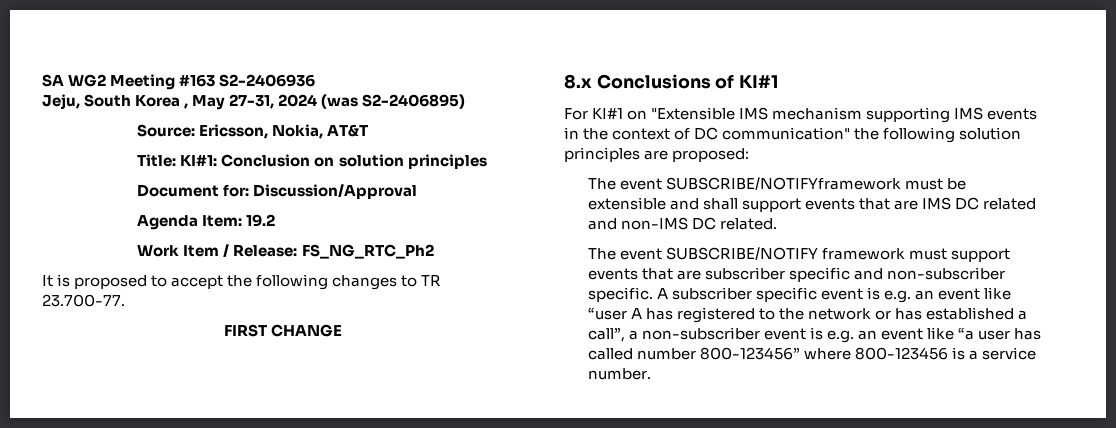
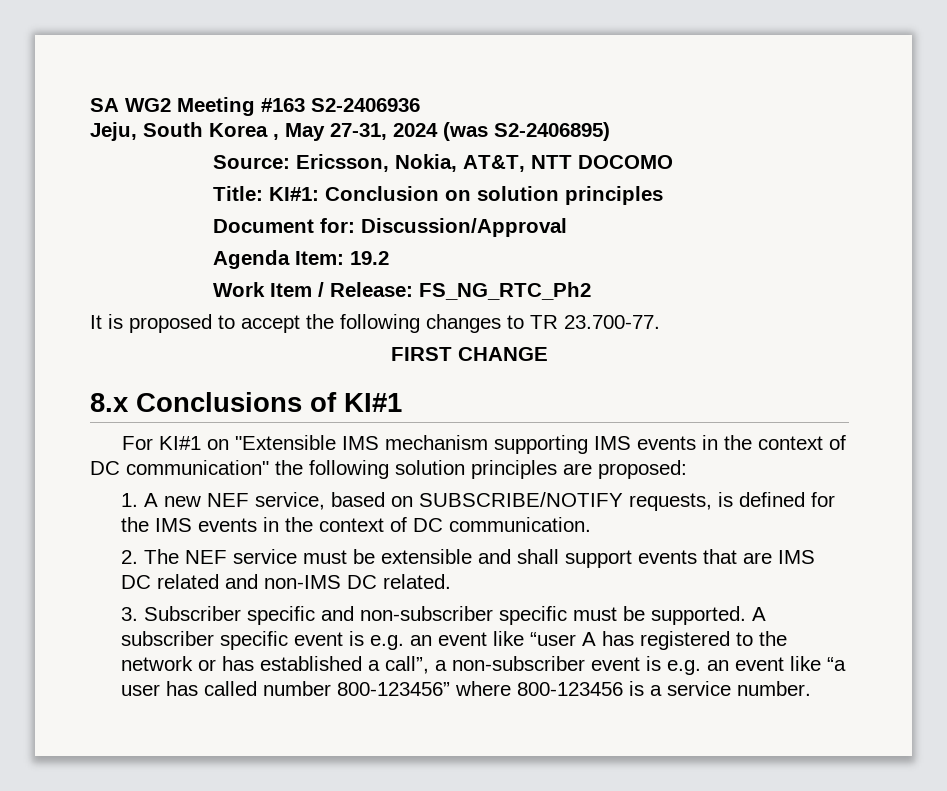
[327,124,369,137] AT&T -> [462,155,673,172] AT&T, NTT DOCOMO
[587,177,901,190] The event SUBSCRIBE/NOTIFYframework -> [120,492,835,511] [120,517,591,532] [120,549,297,564] 1. A new NEF service, based on SUBSCRIBE/NOTIFY requests, is defined for the IMS events in the context of DC communication. // 2. The NEF service
[587,247,1011,262] [587,267,1006,282] [587,287,653,302] The event SUBSCRIBE/NOTIFY framework must support events that are subscriber specific and non-subscriber specific. -> [120,606,746,625] 3. Subscriber specific and non-subscriber specific must be supported.

